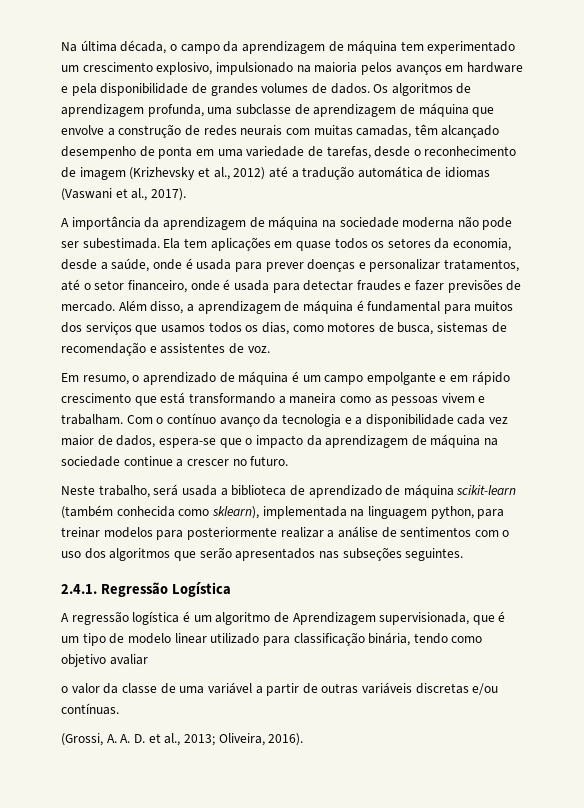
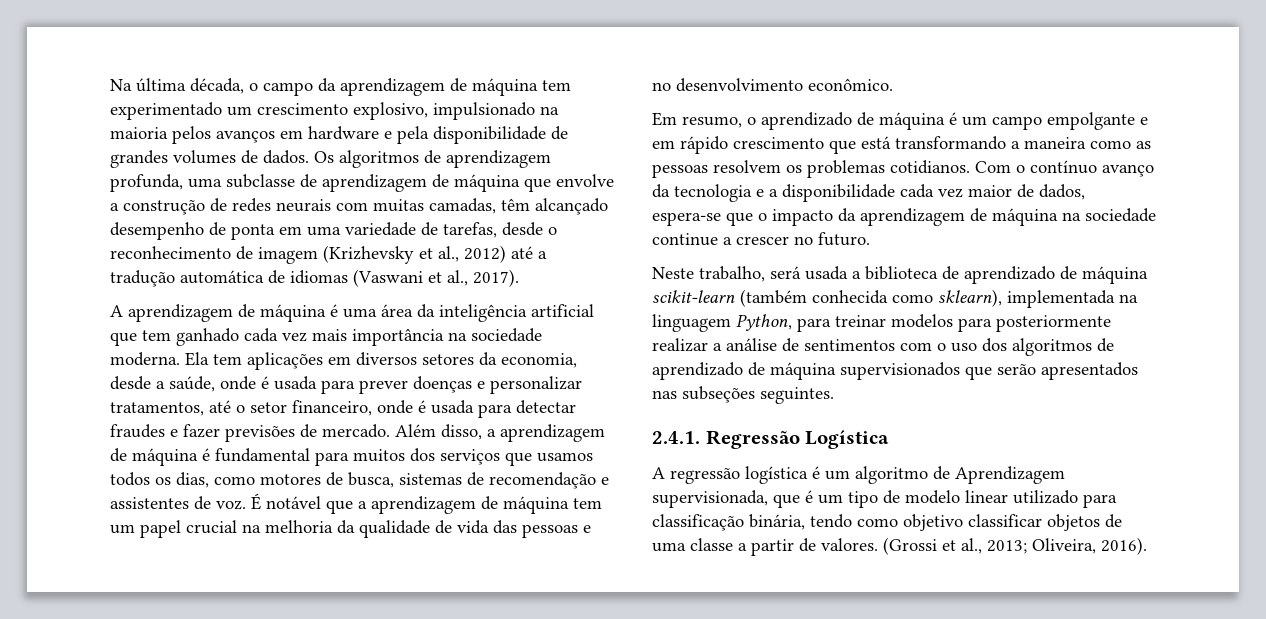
[71,216,513,230] [61,238,160,249] importância da aprendizagem de máquina na sociedade moderna não pode ser subestimada. -> [128,304,594,322] [110,328,542,346] [110,352,180,366] aprendizagem de máquina é uma área da inteligência artificial que tem ganhado cada vez mais importância na sociedade moderna.
[295,238,385,251] quase todos os -> [356,352,417,366] diversos
(270, 349) none -> [251,493,602,514] [110,520,591,538] [652,78,893,92] É notável que a aprendizagem de máquina tem um papel crucial na melhoria da qualidade de vida das pessoas e no desenvolvimento econômico.
[441,393,486,403] [61,414,123,425] vivem e trabalham. -> [713,160,970,178] resolvem os problemas cotidianos.
[430,506,474,519] python, -> [736,314,792,331] Python,
(171, 554) none -> [1097,338,1114,352] [652,362,960,380] de aprendizado de máquina supervisionados
[109,654,148,665] [61,683,157,694] avaliar // o valor da classe -> [968,514,1100,531] classificar objetos
[207,682,252,694] variável -> [690,538,733,551] classe
[321,682,499,695] [61,703,119,715] [61,733,145,746] outras variáveis discretas e/ou contínuas. // (Grossi, A. A. D. -> [821,537,937,555] valores. (Grossi

